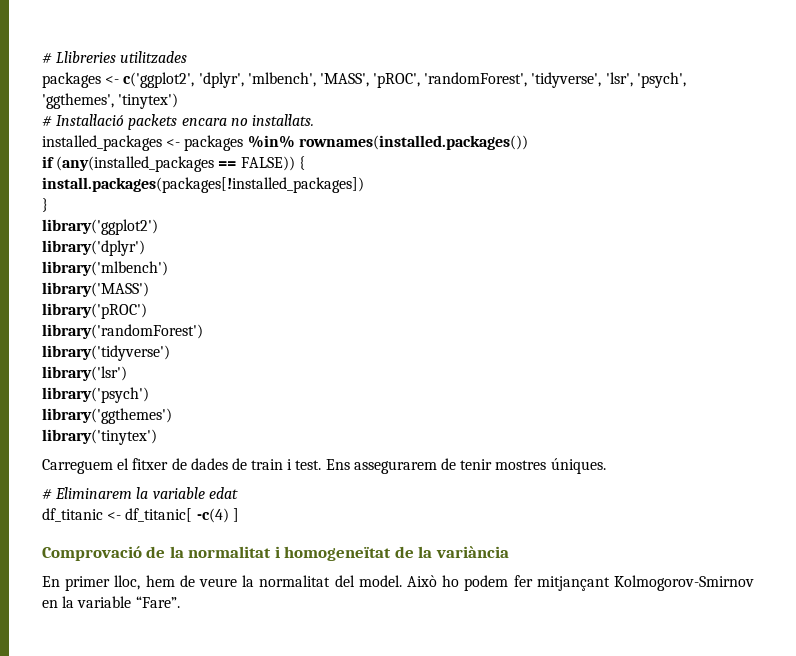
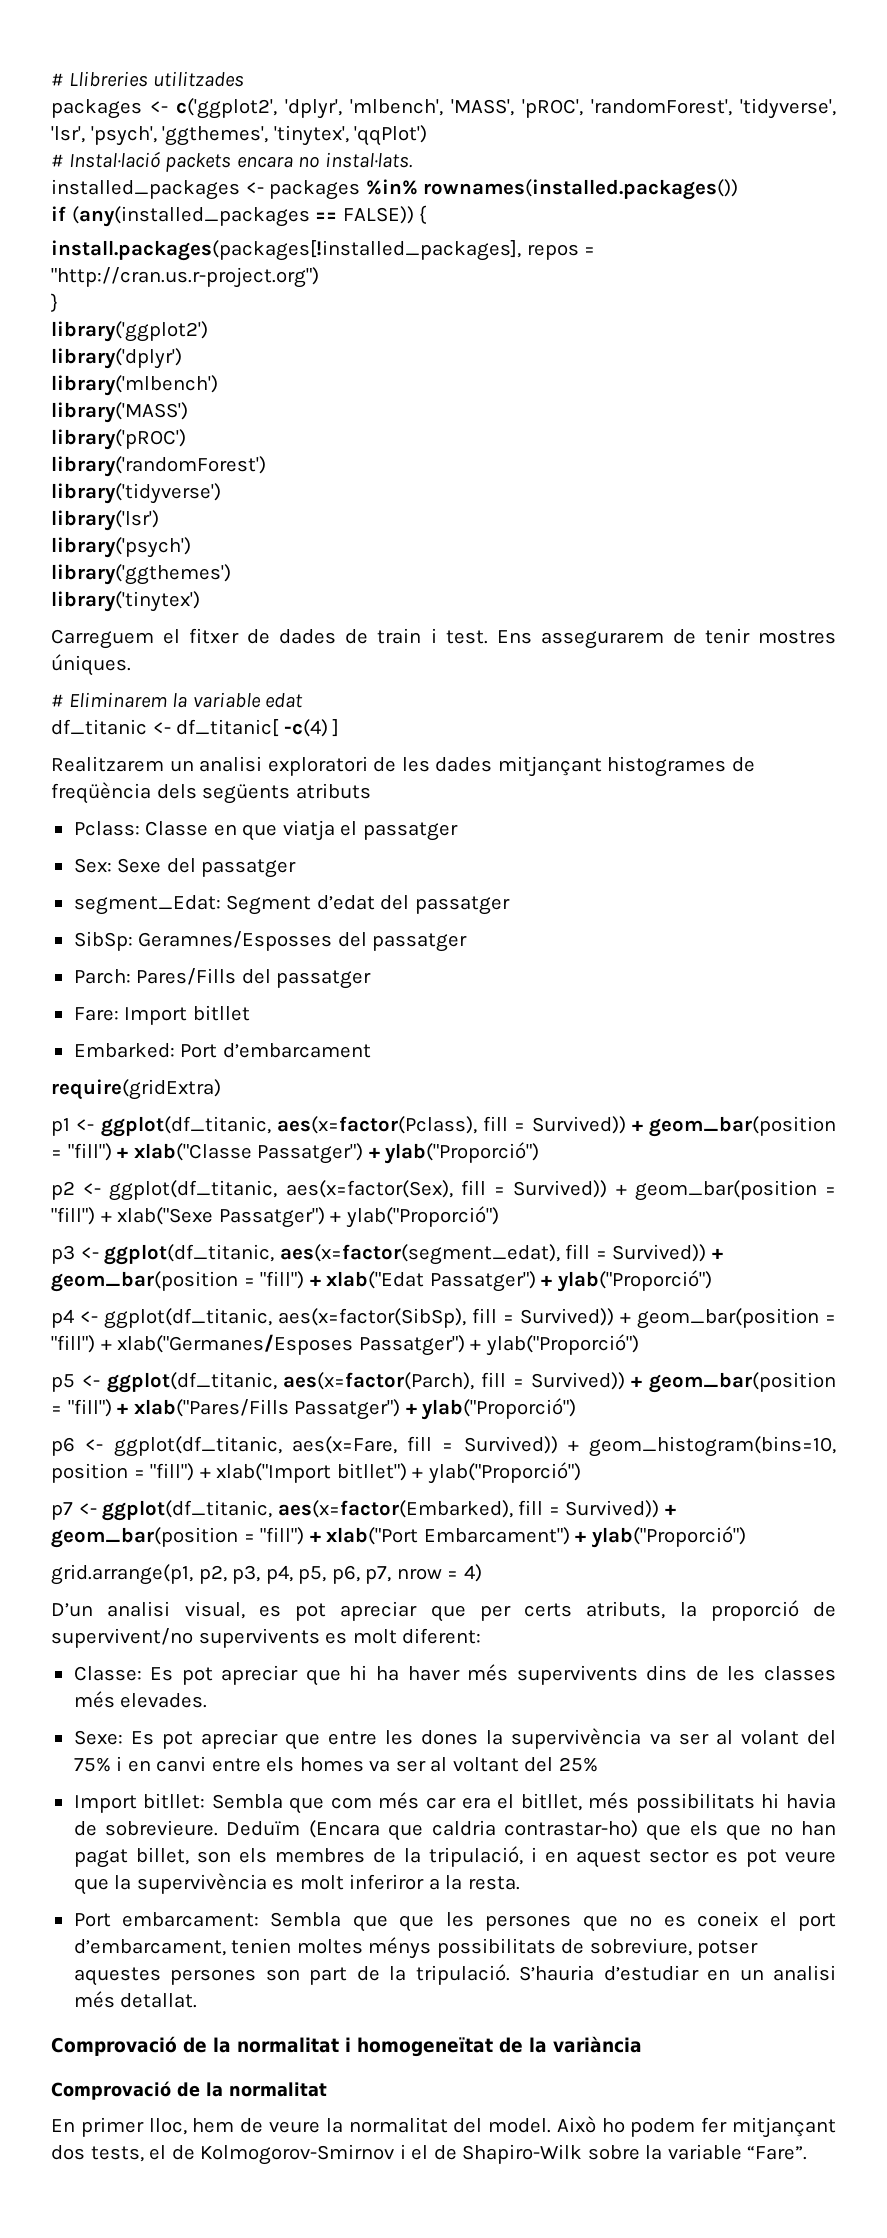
[118,93,179,109] 'tinytex') -> [273,125,428,146] 'tinytex', 'qqPlot')
[42,177,364,193] install.packages(packages[!installed_packages]) -> [51,240,596,261] [51,267,319,288] install.packages(packages[!installed_packages], repos = "http://cran.us.r-project.org")
(239, 515) none -> [51,756,755,777] [51,782,371,804] [73,820,458,841] [73,858,297,878] [73,895,510,915] [73,931,468,952] [73,968,372,989] [73,1005,250,1025] [73,1043,371,1058] [51,1079,221,1100] [51,1116,836,1137] [51,1142,540,1164] [51,1180,836,1201] [51,1206,499,1228] [51,1244,723,1265] [51,1270,712,1292] [51,1308,836,1329] [51,1334,639,1356] [51,1372,836,1393] [51,1398,577,1420] [51,1436,836,1457] [51,1462,581,1484] [51,1500,676,1521] [51,1526,746,1548] [51,1564,482,1585] [51,1600,836,1622] [51,1628,482,1648] [73,1664,836,1686] [73,1691,208,1708] [73,1728,836,1750] [73,1756,598,1772] [73,1792,836,1814] [73,1820,836,1841] [73,1846,836,1868] [73,1873,520,1895] [73,1911,836,1932] [73,1937,759,1959] [73,1964,836,1986] [73,1991,198,2008] // Realitzarem un analisi exploratori de les dades mitjançant histogrames de freqüència dels següents atributs // Pclass: Classe en que viatja el passatger // Sex: Sexe del passatger // segment_Edat: Segment d’edat del passatger // SibSp: Geramnes/Esposses del passatger // Parch: Pares/Fills del passatger // Fare: Import bitllet // Embarked: Port d’embarcament // require(gridExtra) // p1 <- ggplot(df_titanic, aes(x=factor(Pclass), fill = Survived)) + geom_bar(position = "fill") + xlab("Classe Passatger") + ylab("Proporció") // p2 <- ggplot(df_titanic, aes(x=factor(Sex), fill = Survived)) + geom_bar(position = "fill") + xlab("Sexe Passatger") + ylab("Proporció") // p3 <- ggplot(df_titanic, aes(x=factor(segment_edat), fill = Survived)) + geom_bar(position = "fill") + xlab("Edat Passatger") + ylab("Proporció") // p4 <- ggplot(df_titanic, aes(x=factor(SibSp), fill = Survived)) + geom_bar(position = "fill") + xlab("Germanes/Esposes Passatger") + ylab("Proporció") // p5 <- ggplot(df_titanic, aes(x=factor(Parch), fill = Survived)) + geom_bar(position = "fill") + xlab("Pares/Fills Passatger") + ylab("Proporció") // p6 <- ggplot(df_titanic, aes(x=Fare, fill = Survived)) + geom_histogram(bins=10, position = "fill") + xlab("Import bitllet") + ylab("Proporció") // p7 <- ggplot(df_titanic, aes(x=factor(Embarked), fill = Survived)) + geom_bar(position = "fill") + xlab("Port Embarcament") + ylab("Proporció") // grid.arrange(p1, p2, p3, p4, p5, p6, p7, nrow = 4) // D’un analisi visual, es pot apreciar que per certs atributs, la proporció de supervivent/no supervivents es molt diferent: // Classe: Es pot apreciar que hi ha haver més supervivents dins de les classes més elevades. // Sexe: Es pot apreciar que entre les dones la supervivència va ser al volant del 75% i en canvi entre els homes va ser al voltant del 25% // Import bitllet: Sembla que com més car era el bitllet, més possibilitats hi havia de sobrevieure. Deduïm (Encara que caldria contrastar-ho) que els que no han pagat billet, son els membres de la tripulació, i en aquest sector es pot veure que la supervivència es molt inferiror a la resta. // Port embarcament: Sembla que que les persones que no es coneix el port d’embarcament, tenien moltes ménys possibilitats de sobreviure, potser aquestes persones son part de la tripulació. S’hauria d’estudiar en un analisi més detallat.
(509, 552) none -> [51,2081,327,2100] // Comprovació de la normalitat
[613,575,754,591] [42,600,58,608] Kolmogorov-Smirnov en -> [51,2144,640,2165] dos tests, el de Kolmogorov-Smirnov i el de Shapiro-Wilk sobre

